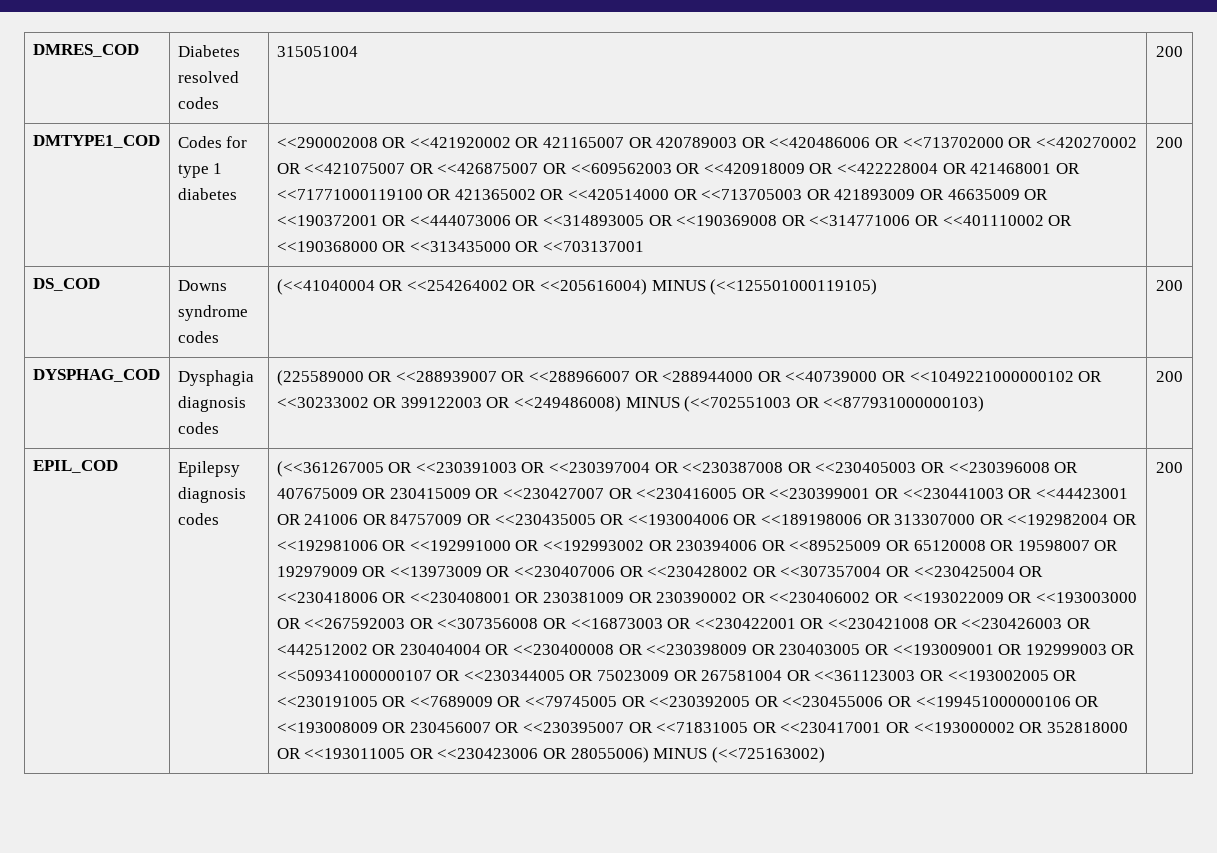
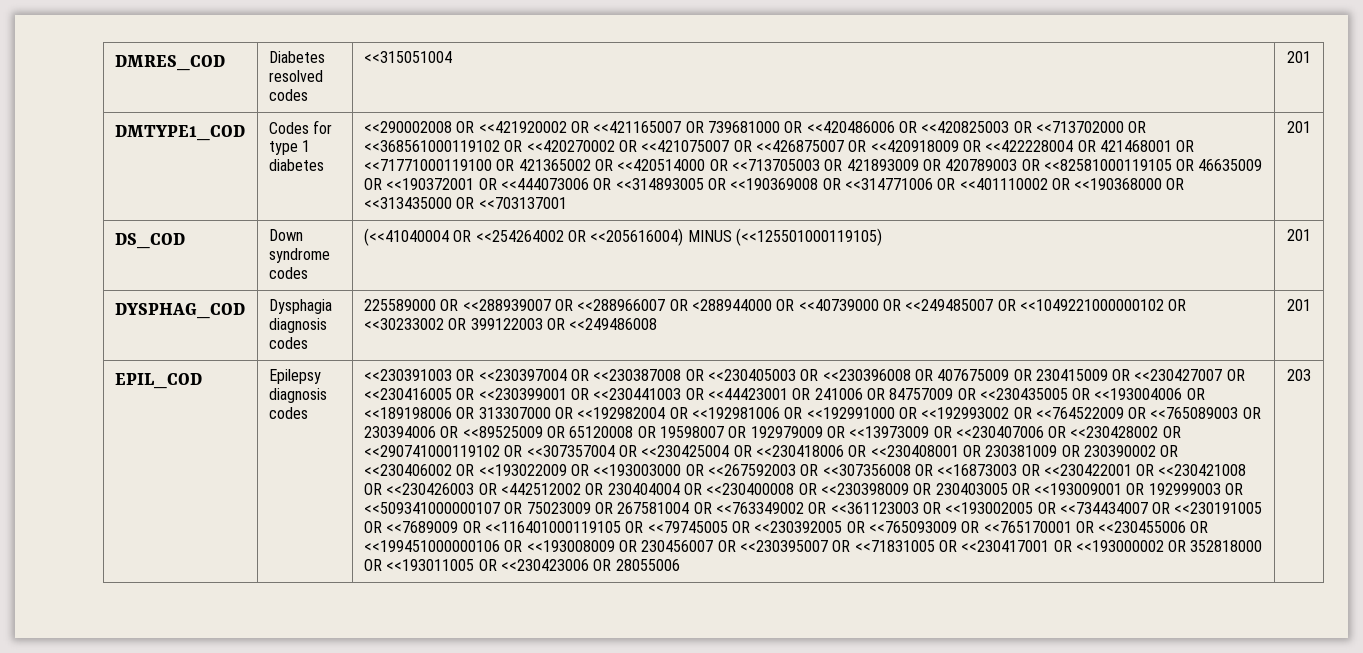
[276,46,358,57] [1156,46,1183,57] 315051004 | 200 -> [363,51,452,63] [1287,51,1311,63] <<315051004 | 201
[542,137,1004,148] 421165007 OR 420789003 OR <<420486006 OR <<713702000 -> [593,121,1147,133] [363,140,500,152] <<421165007 OR 739681000 OR <<420486006 OR <<420825003 OR <<713702000 OR <<368561000119102
[570,163,701,174] <<609562003 OR -> (867, 146) none
(944, 194) none -> [945,159,1195,171] 420789003 OR <<82581000119105 OR
[1156,137,1183,148] 200 -> [1287,121,1311,133] 201
[177,280,227,291] Downs -> [268,229,303,241] Down
[1156,280,1183,291] 200 -> [1287,229,1311,241] 201
[276,370,364,386] (225589000 -> [363,299,436,311] 225589000
(906, 376) none -> [905,299,1016,311] <<249485007 OR
[513,396,985,412] [1156,371,1183,382] <<249486008) MINUS (<<702551003 OR <<877931000000103) | 200 -> [569,318,658,330] [1287,299,1311,311] <<249486008 | 201
[276,461,413,477] (<<361267005 OR -> (308, 413) none
(673, 545) none -> [1035,407,1261,419] <<764522009 OR <<765089003 OR
(777, 571) none -> [363,445,523,457] <<290741000119102 OR
[463,670,594,681] <<230344005 OR -> (523, 508) none
(811, 675) none -> [715,502,827,514] <<763349002 OR
(1078, 675) none -> [1059,502,1171,514] <<734434007 OR
(522, 701) none -> [484,521,644,533] <<116401000119105 OR
(779, 701) none -> [868,521,1094,533] <<765093009 OR <<765170001 OR
[570,747,825,763] [1156,462,1183,473] 28055006) MINUS (<<725163002) | 200 -> [615,559,680,571] [1287,369,1311,381] 28055006 | 203

